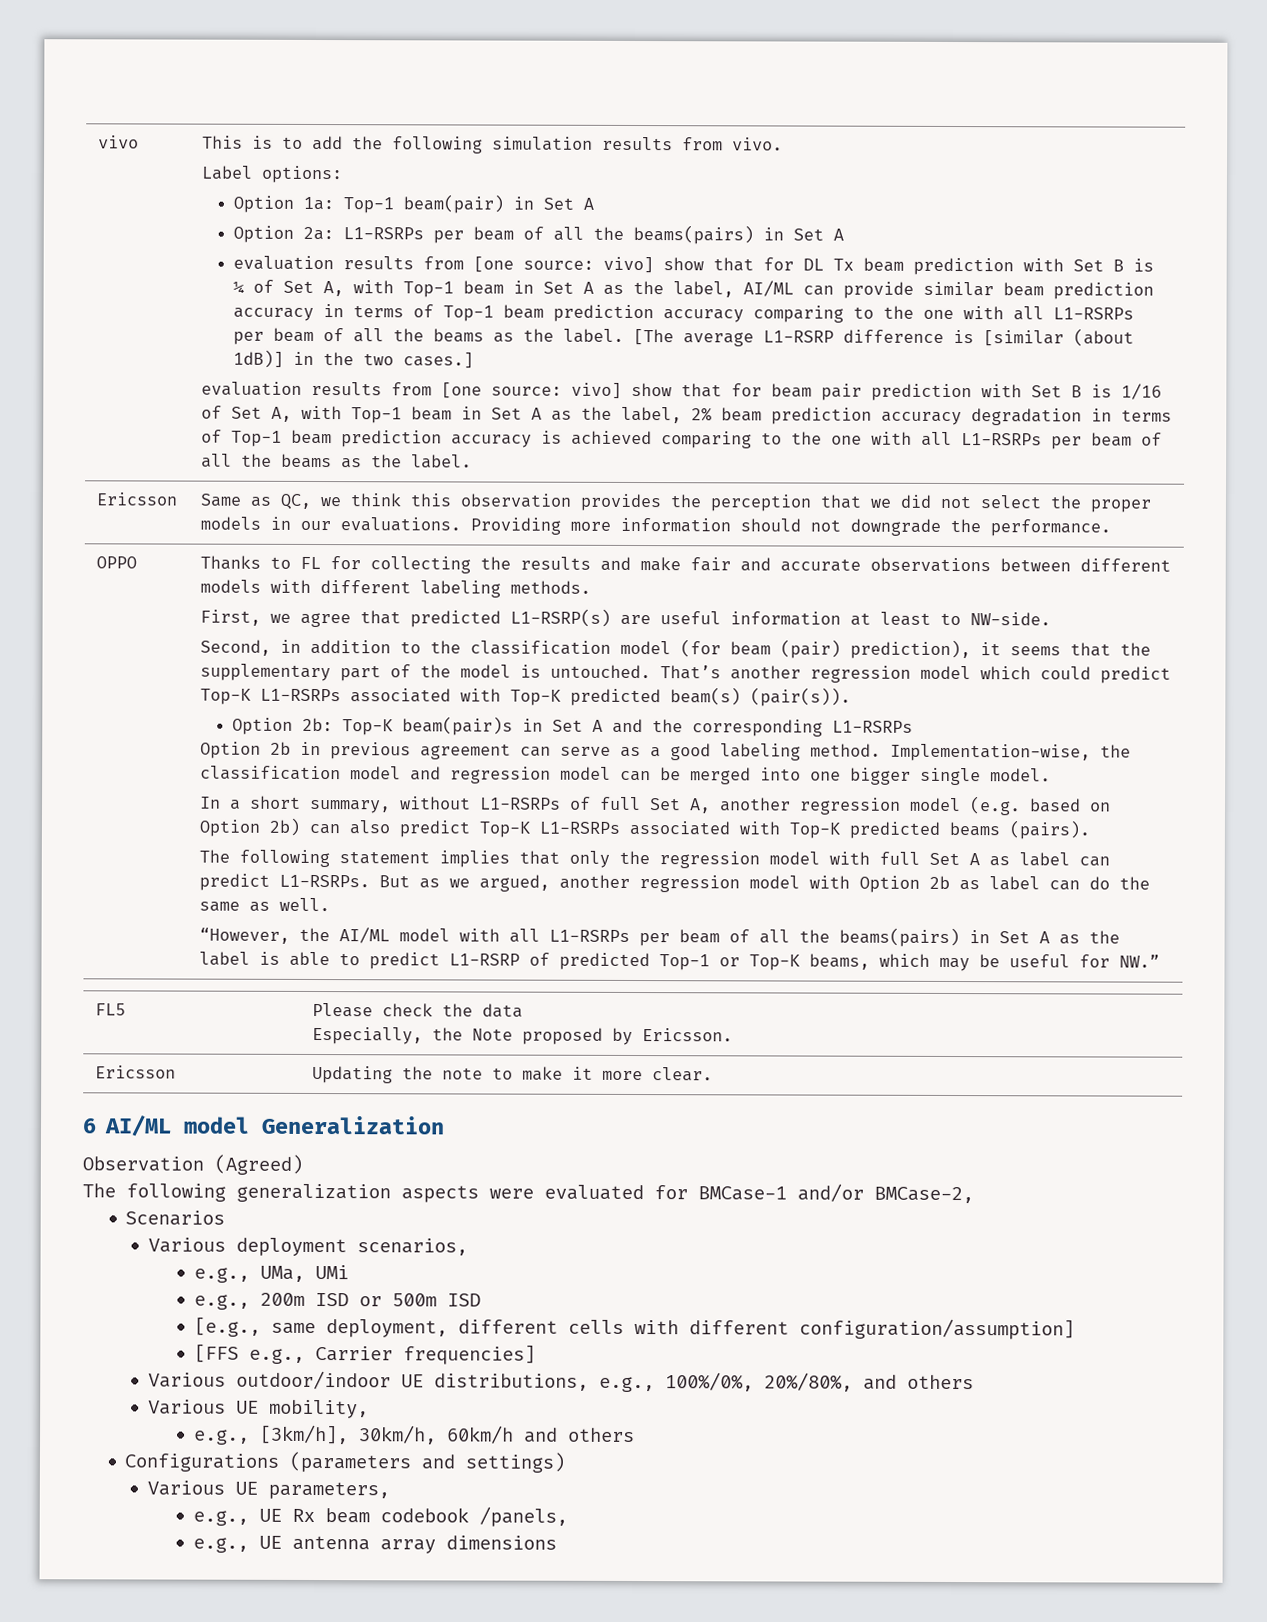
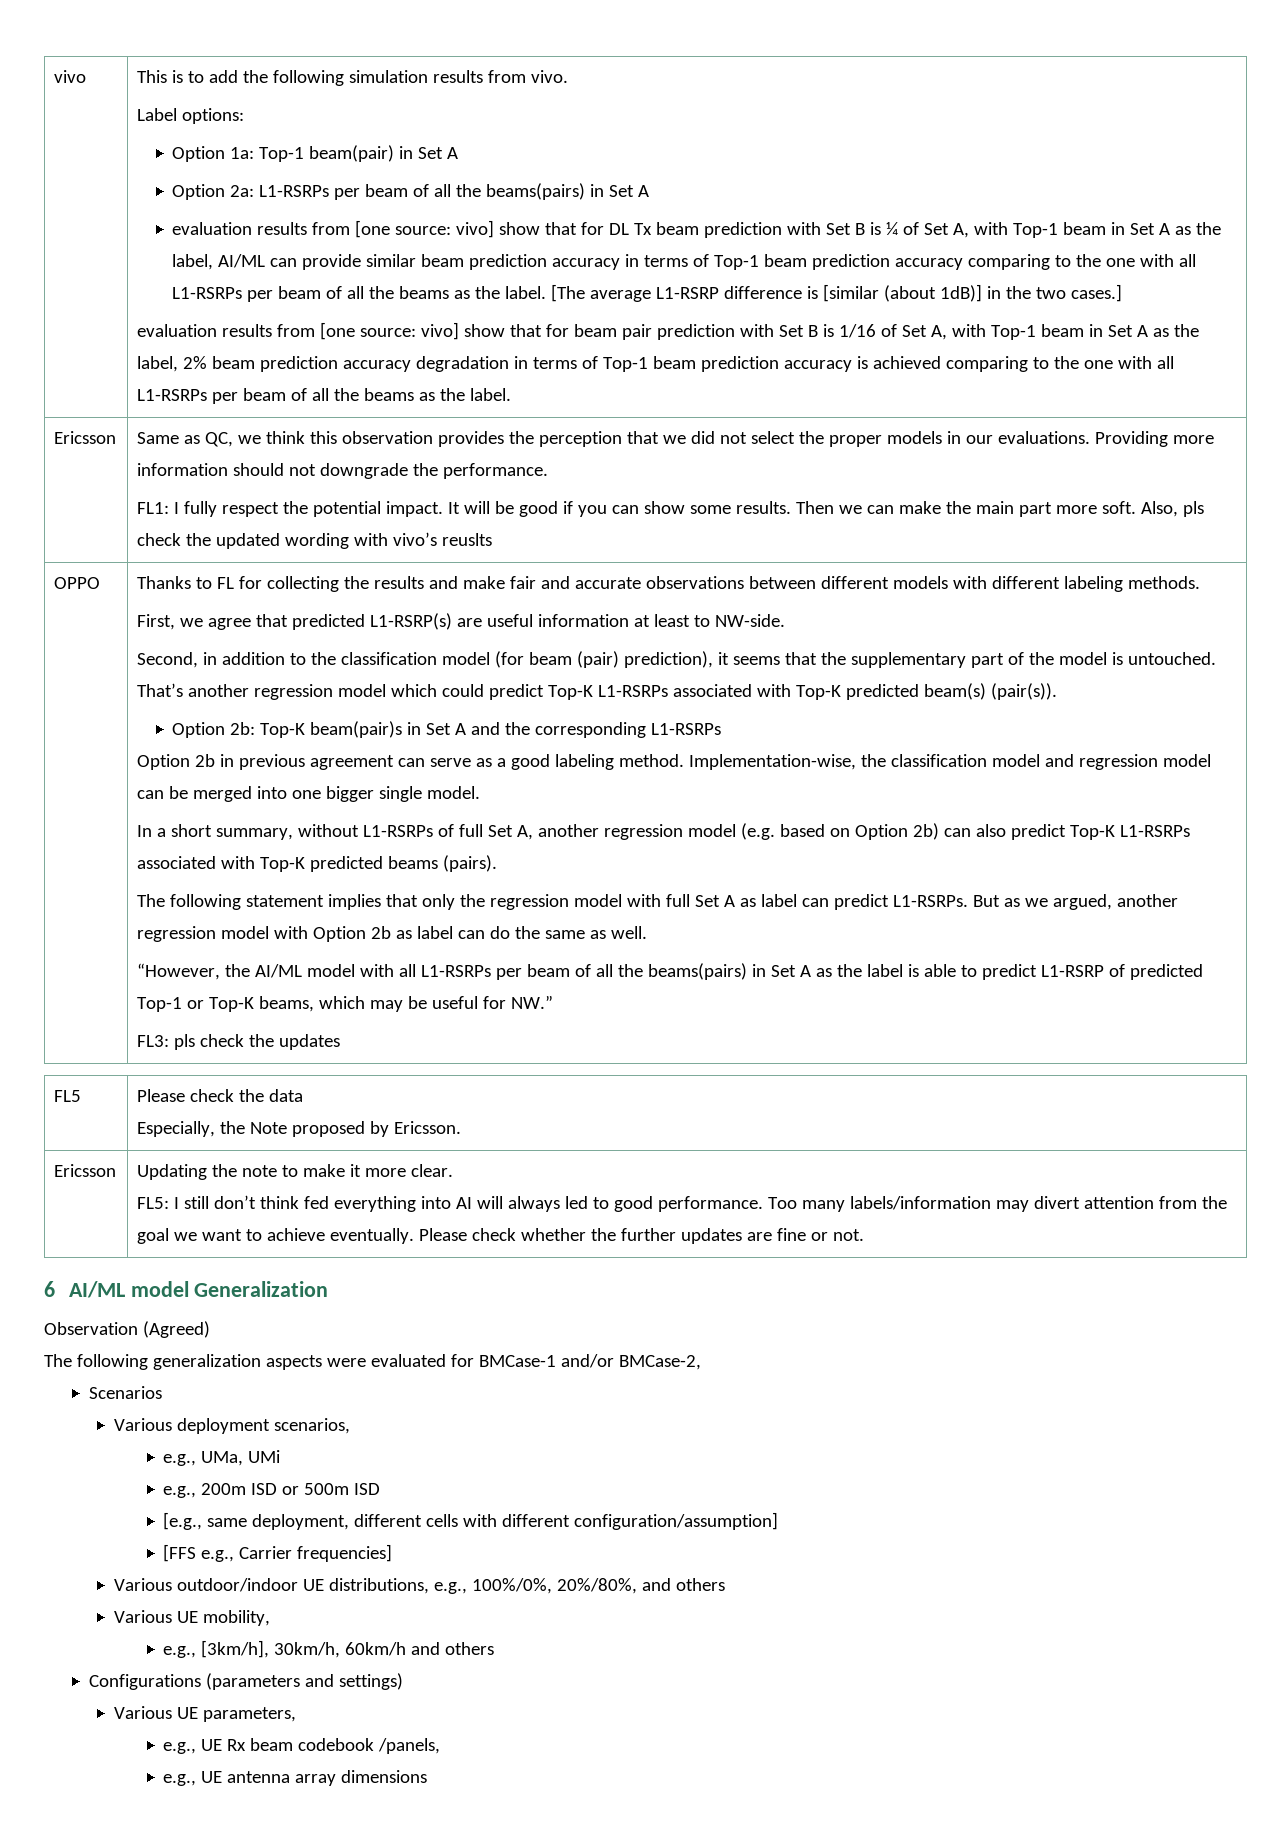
(1111, 528) none -> [137,501,1205,517] [137,532,493,549] // FL1: I fully respect the potential impact. It will be good if you can show some results. Then we can make the main part more soft. Also, pls check the updated wording with vivo’s reuslts
(1160, 961) none -> [137,1034,341,1050] // FL3: pls check the updates
(713, 1074) none -> [137,1195,1228,1212] [137,1228,865,1244] // FL5: I still don’t think fed everything into AI will always led to good performance. Too many labels/information may divert attention from the goal we want to achieve eventually. Please check whether the further updates are fine or not.

